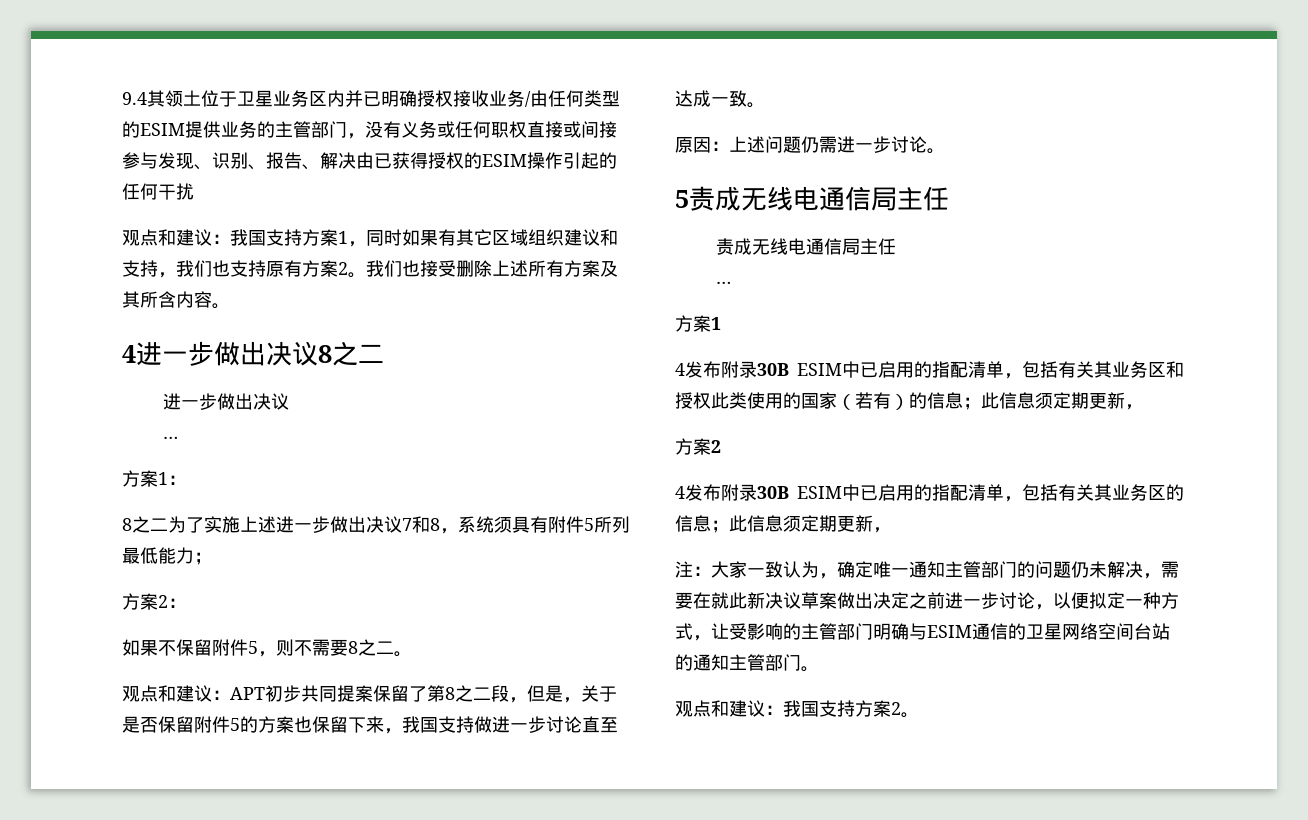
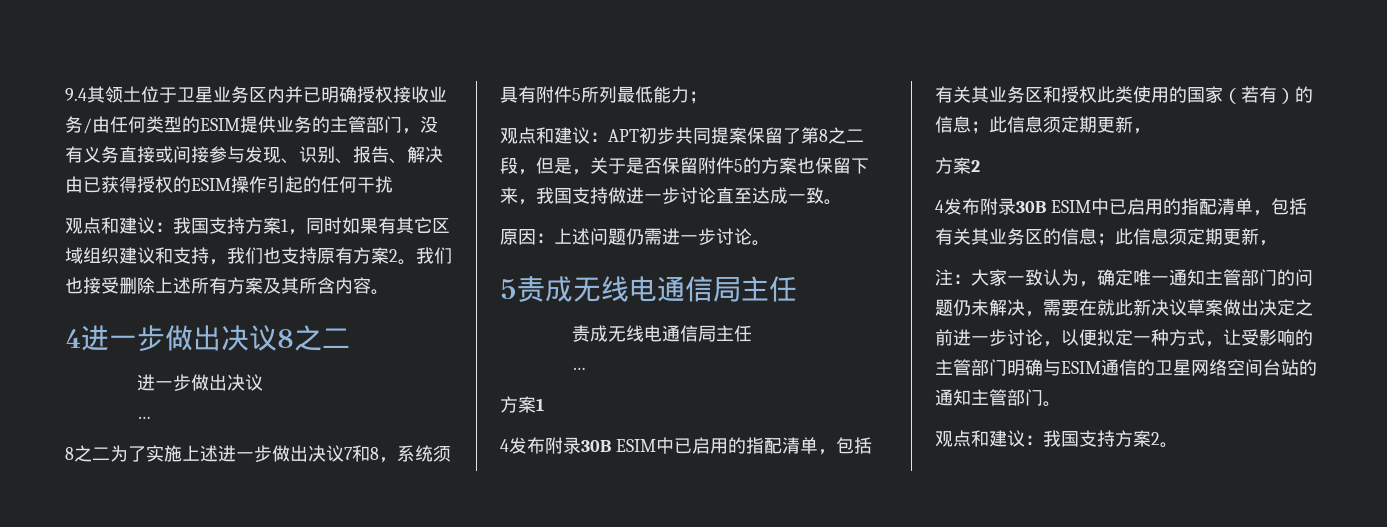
[437,121,527,138] 或任何职权 -> (119, 154) none
[122,470,186,487] // 方案1： -> (151, 417) none
[122,593,186,610] [122,639,412,657] // 方案2： // 如果不保留附件5，则不需要8之二。 -> (707, 97) none

